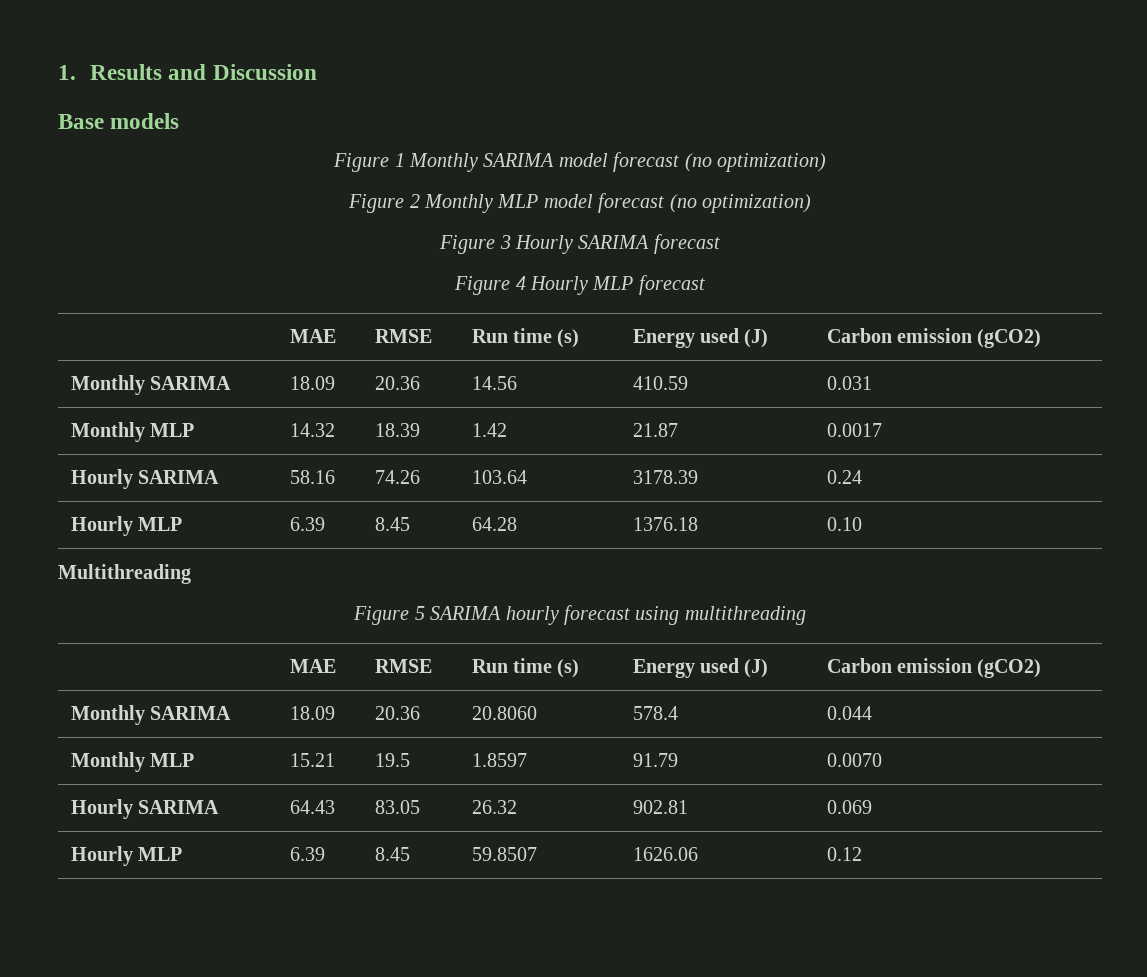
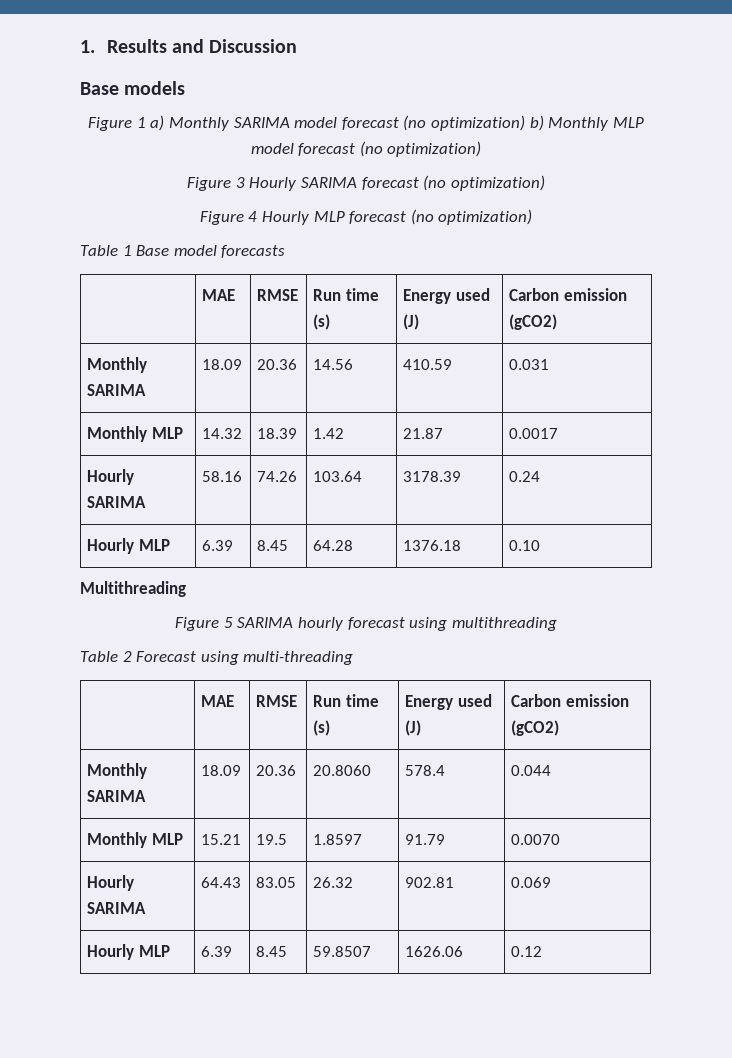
(405, 160) none -> [150,115,165,131] a)
[348,194,420,213] // Figure 2 -> [529,115,544,131] b)
(720, 244) none -> [423,175,545,191] (no optimization)
(705, 285) none -> [410,209,533,225] [80,245,286,258] (no optimization) // Table 1 Base model forecasts
(806, 615) none -> [80,651,354,665] // Table 2 Forecast using multi-threading

